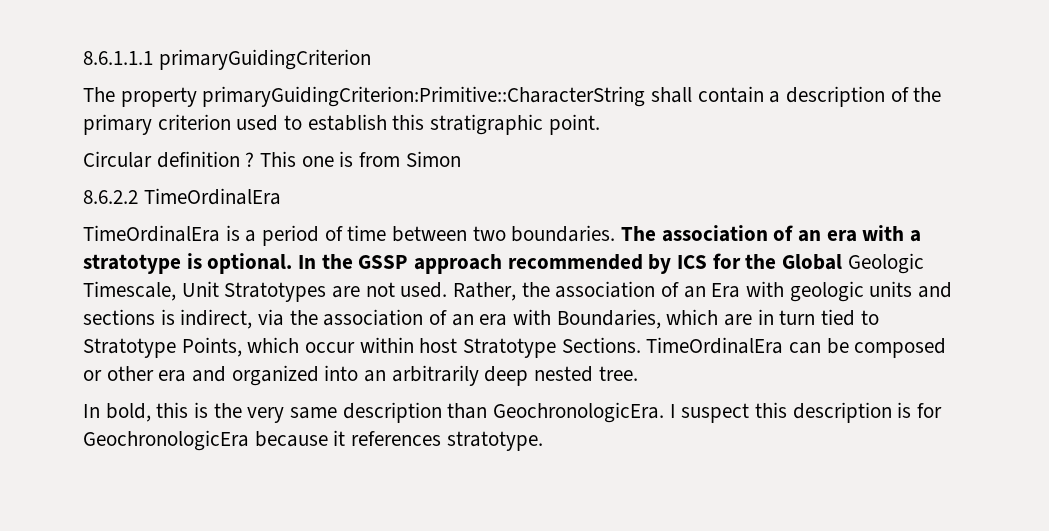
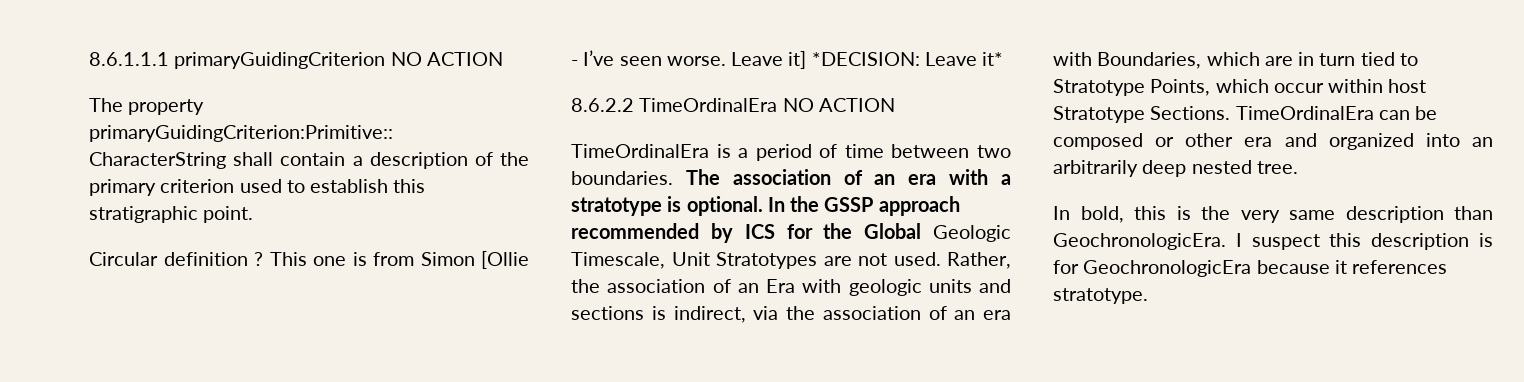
(371, 59) none -> [390,52,503,66] NO ACTION
(461, 159) none -> [481,251,529,269] [571,50,1004,69] [Ollie - I’ve seen worse. Leave it] *DECISION: Leave it*
(281, 196) none -> [782,98,895,112] NO ACTION

